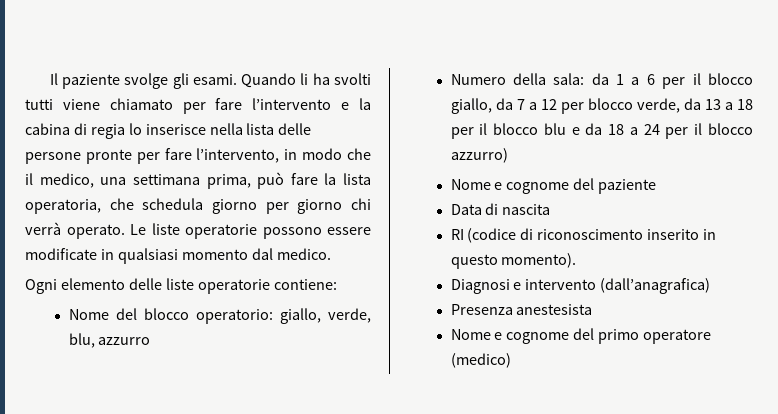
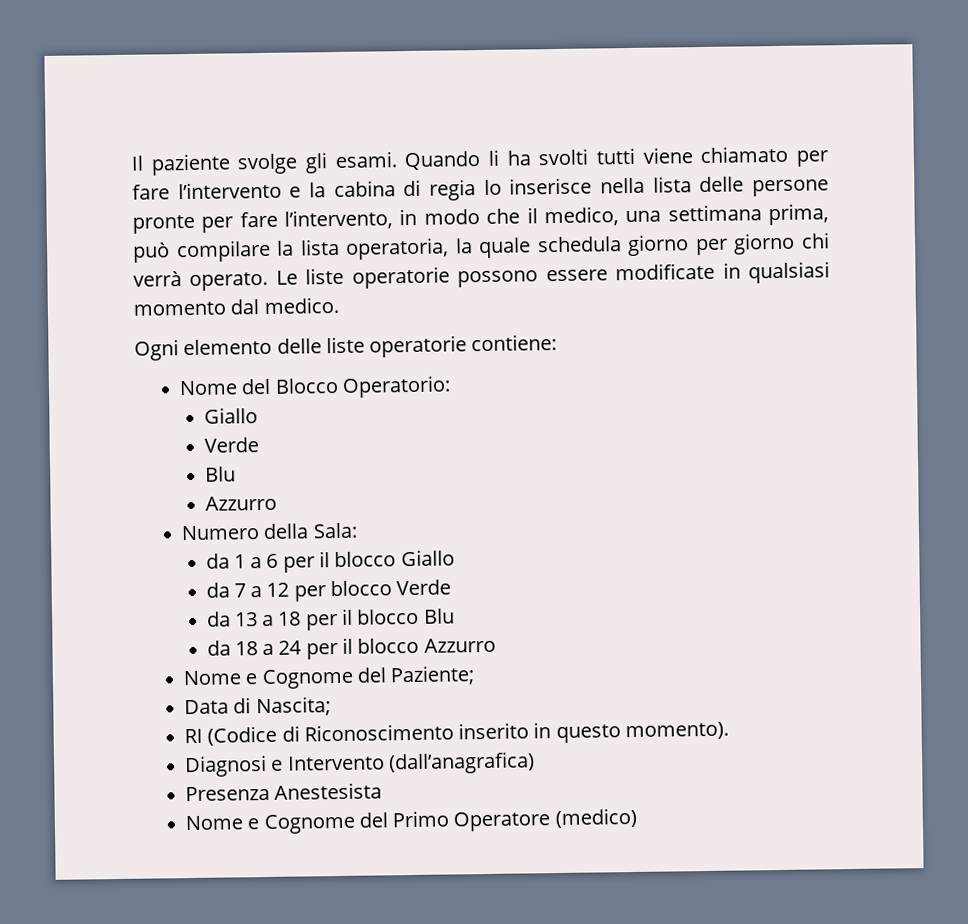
[290,173,318,185] fare -> [175,239,271,263] compilare
[109,198,134,210] che -> [454,237,532,259] la quale
[143,308,372,324] [68,333,151,348] blocco operatorio: giallo, verde, blu, azzurro -> [274,375,451,398] [203,407,258,424] [203,437,259,453] [204,466,236,482] [204,495,277,511] Blocco Operatorio: // Giallo // Verde // Blu // Azzurro
[553,73,585,85] sala: -> [312,522,358,539] Sala: //
[450,98,492,114] giallo, -> [400,549,455,567] Giallo //
[636,98,680,113] verde, -> [396,579,452,596] Verde //
[543,123,580,135] blu e -> [422,608,455,624] Blu //
[450,148,508,163] [450,178,657,194] azzurro) // Nome e cognome del paziente -> [423,637,496,653] [183,665,476,690] Azzurro // Nome e Cognome del Paziente;
[502,204,551,215] nascita -> [255,696,331,717] Nascita;
[467,228,644,243] (codice di riconoscimento -> [207,723,454,746] (Codice di Riconoscimento
[525,279,597,290] intervento -> [286,755,385,771] Intervento
[516,304,593,315] [450,328,712,344] anestesista // Nome e cognome del primo operatore -> [274,782,383,800] [185,810,552,835] Anestesista // Nome e Cognome del Primo Operatore

